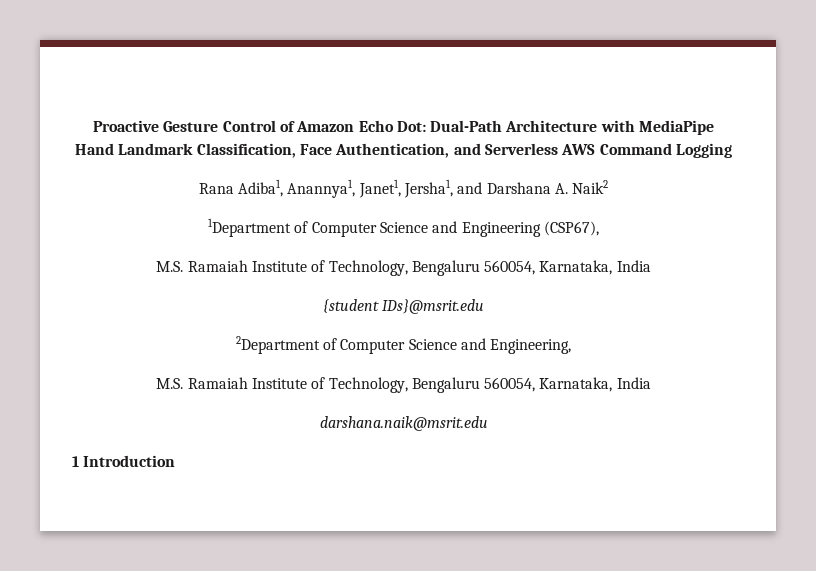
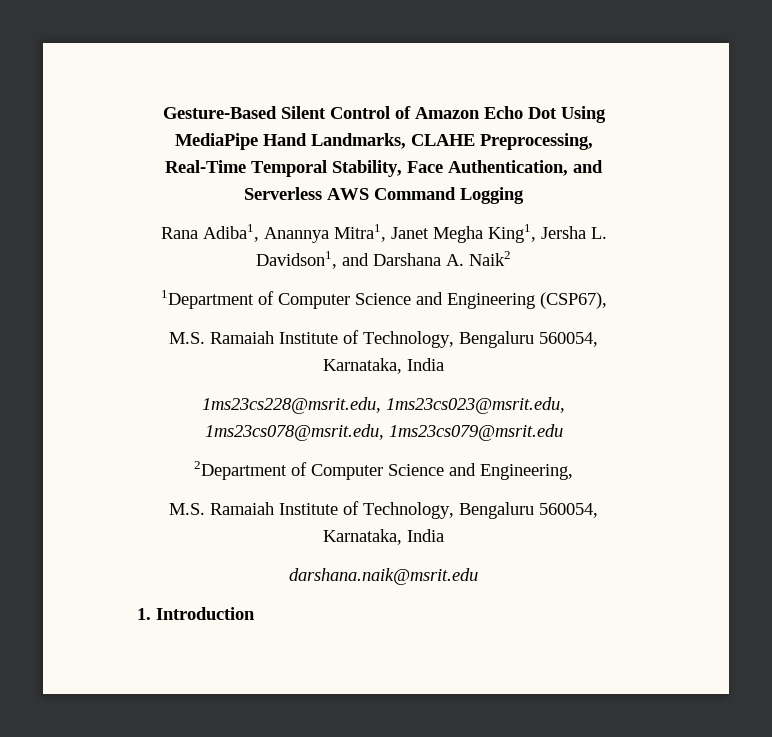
[92,120,219,132] Proactive Gesture -> [162,106,326,119] Gesture-Based Silent
[396,120,715,135] [75,143,296,158] Dot: Dual-Path Architecture with MediaPipe Hand Landmark Classification, -> [527,106,606,123] [174,133,593,150] [165,160,402,177] Dot Using MediaPipe Hand Landmarks, CLAHE Preprocessing, Real-Time Temporal Stability,
[287,179,453,198] Anannya1, Janet1, Jersha1, -> [263,224,607,243] [256,251,337,269] Anannya Mitra1, Janet Megha King1, Jersha L. Davidson1,
[322,299,485,314] {student IDs}@msrit.edu -> [202,397,565,414] [204,424,563,441] 1ms23cs228@msrit.edu, 1ms23cs023@msrit.edu, 1ms23cs078@msrit.edu, 1ms23cs079@msrit.edu
[72,456,79,467] 1 -> [137,608,151,620] 1.

